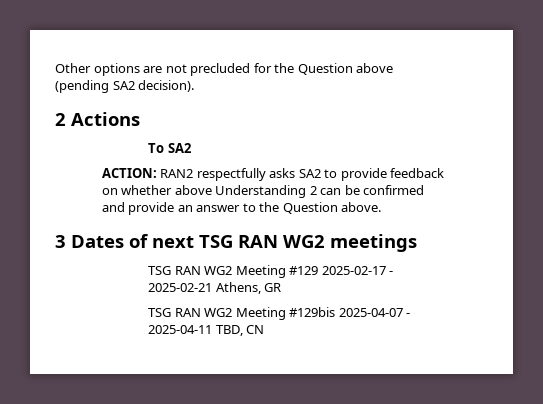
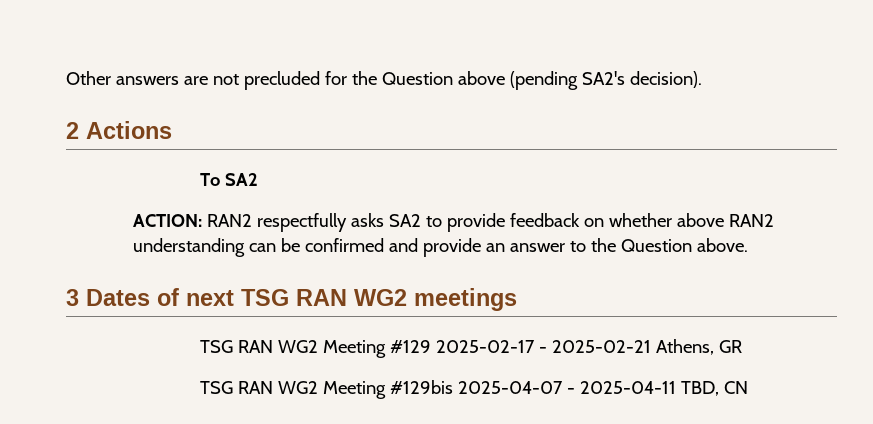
[93,63,140,76] options -> [115,76,179,85] answers
[112,81,135,90] SA2 -> [581,71,625,85] SA2's
[215,185,317,198] Understanding 2 -> [729,214,775,227] [133,238,246,257] RAN2 understanding

